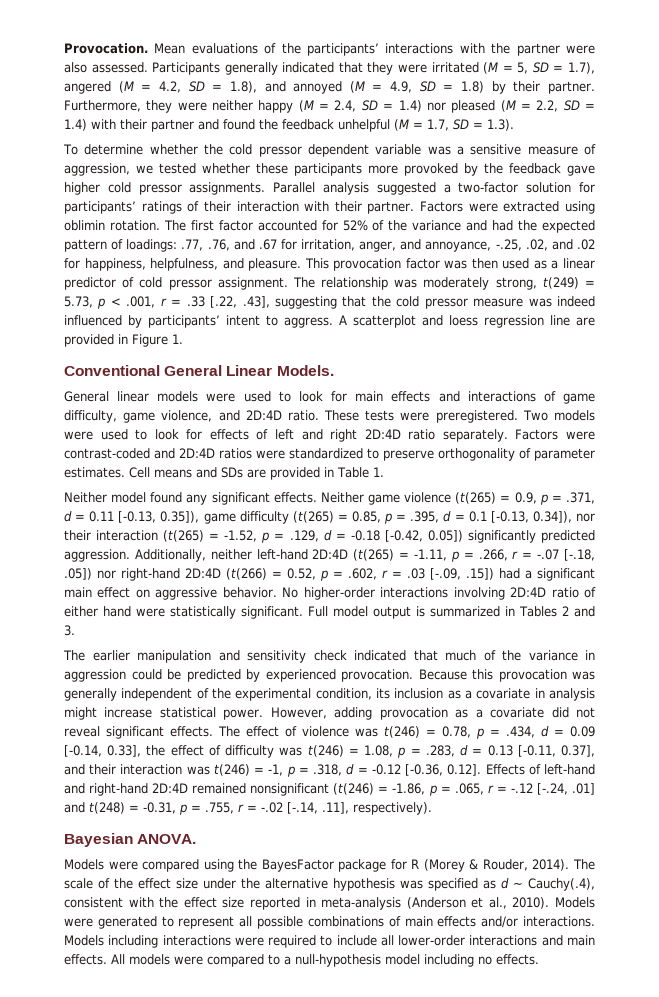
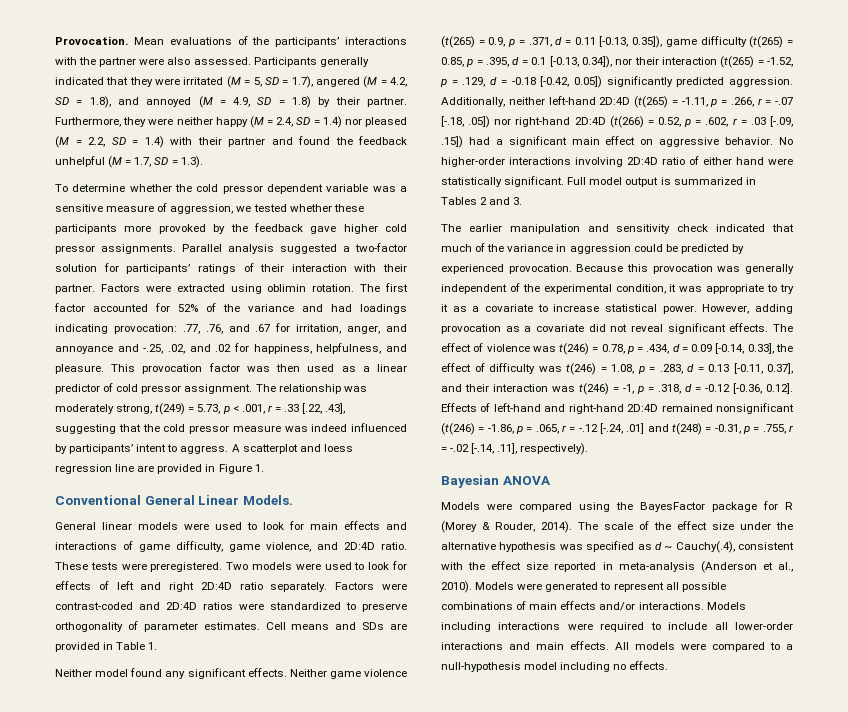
[518,220,596,233] [64,239,178,252] the expected pattern of loadings: -> [360,304,407,314] [55,324,177,334] loadings indicating provocation:
[425,241,492,252] annoyance, -> [55,344,139,354] annoyance and
[376,688,595,701] [64,707,97,720] its inclusion as a covariate in analysis might -> [669,284,794,294] [441,304,548,312] it was appropriate to try it as a covariate to
[137,834,197,844] ANOVA. -> [502,476,551,485] ANOVA

